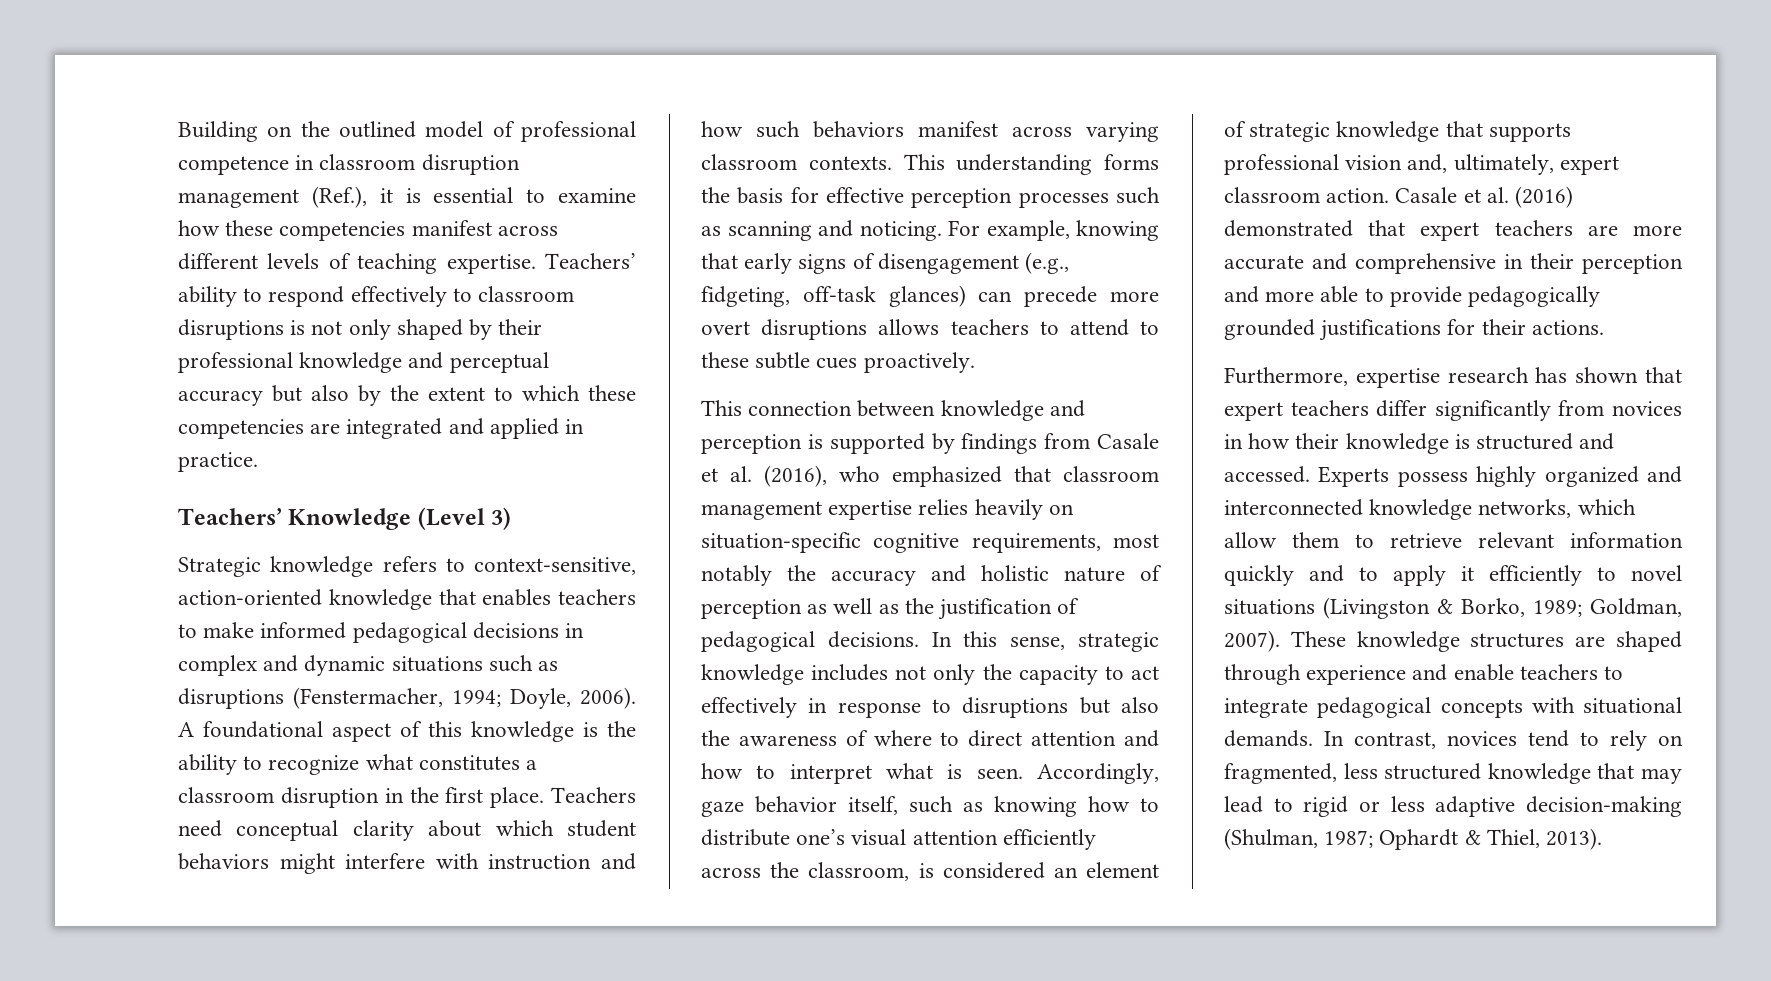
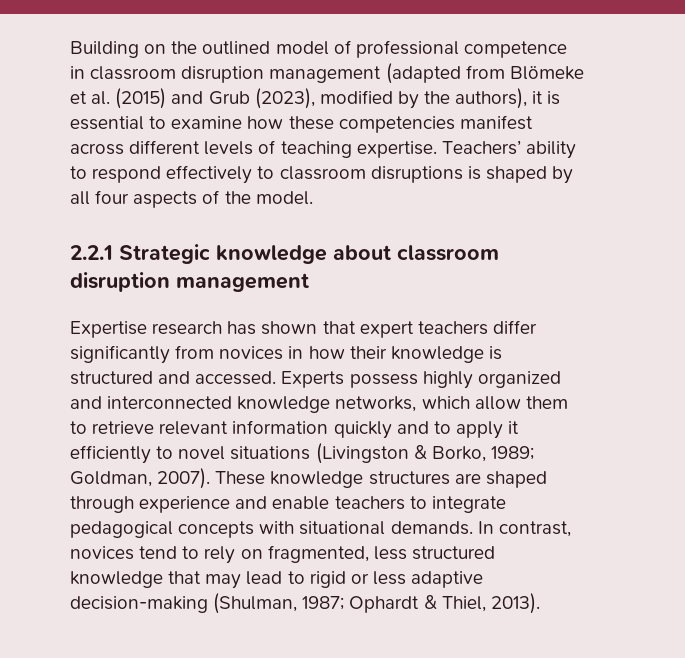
[311,186,367,208] (Ref.), -> [385,63,584,84] [70,88,528,109] (adapted from Blömeke et al. (2015) and Grub (2023), modified by the authors),
[311,319,543,340] [178,352,549,373] [178,385,636,406] [178,418,585,439] [178,452,258,472] [178,507,512,530] [178,556,636,577] [178,589,636,610] [178,622,585,643] [178,655,559,676] [178,687,636,709] [178,721,636,742] [178,754,538,775] [178,787,636,808] [178,820,636,841] [178,853,636,874] [701,121,1159,142] [701,154,1159,175] [701,187,1160,208] [701,220,1159,241] [701,252,1070,274] [701,285,1159,307] [701,319,1159,340] [701,352,975,373] [701,400,1085,421] [701,433,1159,454] [701,465,1159,487] [701,499,1074,520] [701,532,1159,553] [701,565,1162,586] [701,598,1080,620] [701,631,1159,652] [701,664,1159,685] [701,697,1159,718] [701,730,1159,747] [701,763,1159,784] [701,796,1159,817] [701,829,1096,850] [701,862,1159,881] [1224,121,1571,142] [1224,154,1619,175] [1224,186,1574,208] [1224,220,1682,241] [1224,253,1683,274] [1224,286,1601,307] [1224,319,1604,341] [1224,367,1440,388] not only shaped by their professional knowledge and perceptual accuracy but also by the extent to which these competencies are integrated and applied in practice. // Teachers’ Knowledge (Level 3) // Strategic knowledge refers to context-sensitive, action-oriented knowledge that enables teachers to make informed pedagogical decisions in complex and dynamic situations such as disruptions (Fenstermacher, 1994; Doyle, 2006). A foundational aspect of this knowledge is the ability to recognize what constitutes a classroom disruption in the first place. Teachers need conceptual clarity about which student behaviors might interfere with instruction and how such behaviors manifest across varying classroom contexts. This understanding forms the basis for effective perception processes such as scanning and noticing. For example, knowing that early signs of disengagement (e.g., fidgeting, off-task glances) can precede more overt disruptions allows teachers to attend to these subtle cues proactively. // This connection between knowledge and perception is supported by findings from Casale et al. (2016), who emphasized that classroom management expertise relies heavily on situation-specific cognitive requirements, most notably the accuracy and holistic nature of perception as well as the justification of pedagogical decisions. In this sense, strategic knowledge includes not only the capacity to act effectively in response to disruptions but also the awareness of where to direct attention and how to interpret what is seen. Accordingly, gaze behavior itself, such as knowing how to distribute one’s visual attention efficiently across the classroom, is considered an element of strategic knowledge that supports professional vision and, ultimately, expert classroom action. Casale et al. (2016) demonstrated that expert teachers are more accurate and comprehensive in their perception and more able to provide pedagogically grounded justifications for their actions. // Furthermore, expertise -> [485,166,574,184] [70,190,313,208] [70,244,499,264] [70,272,309,292] [70,321,147,338] shaped by all four aspects of the model. // 2.2.1 Strategic knowledge about classroom disruption management // Expertise

